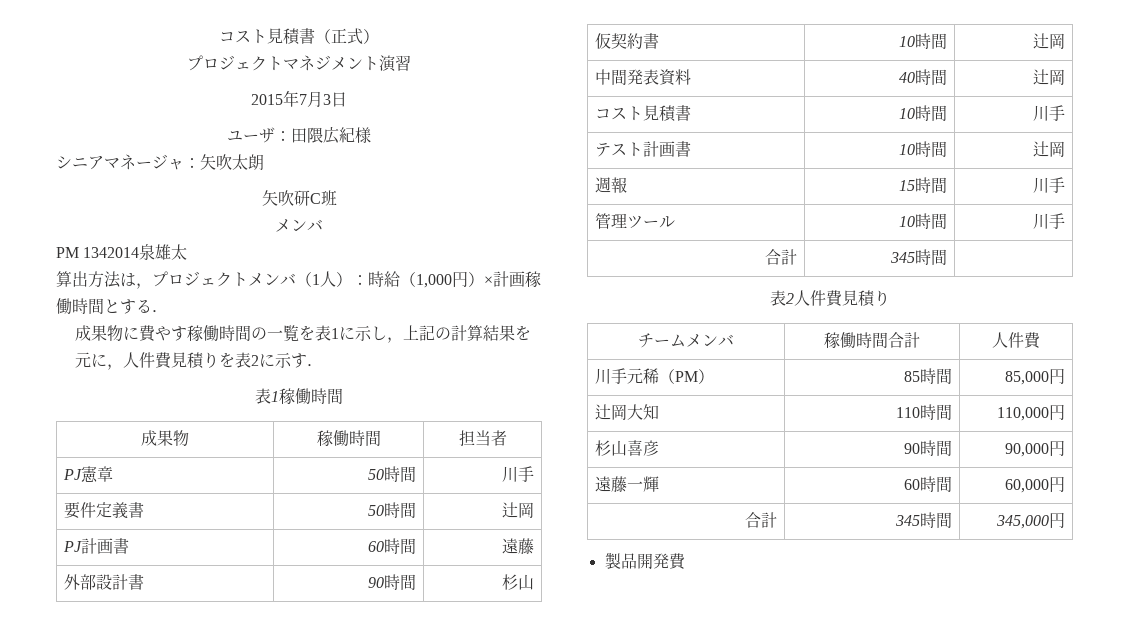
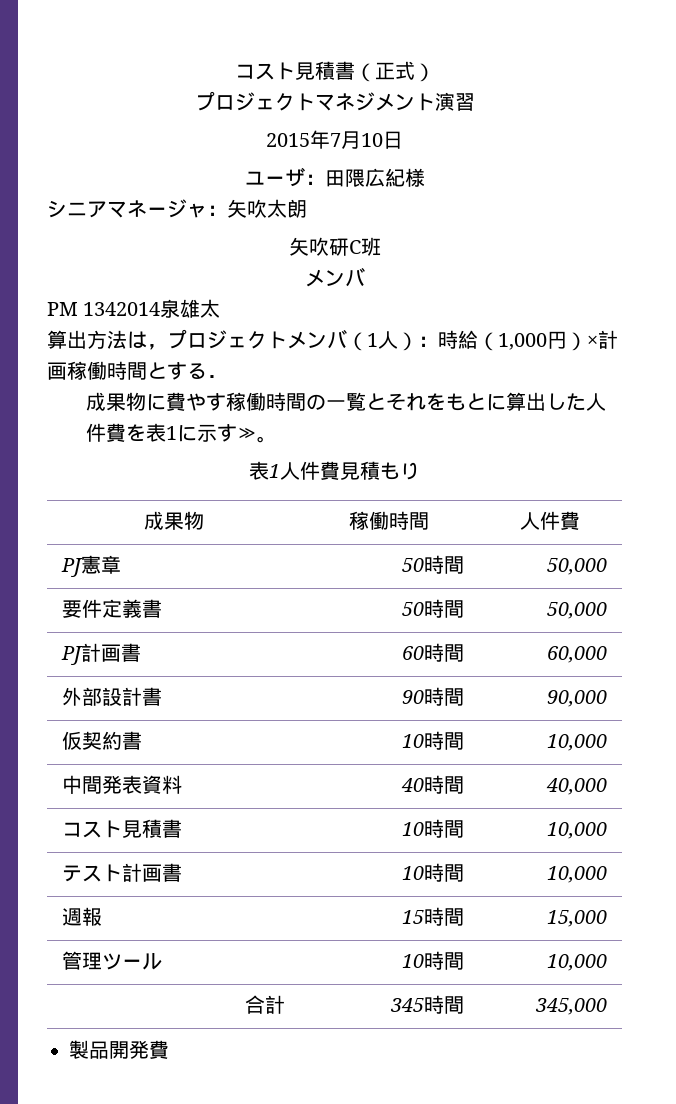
[323,94,331,105] 3 -> [361,133,383,147] 10
[299,325,532,343] [75,352,324,370] [255,388,343,405] を表1に示し，上記の計算結果を元に，人件費見積りを表2に示す． // 表1稼働時間 -> [365,392,606,411] [85,423,277,443] [249,461,420,480] とそれをもとに算出した人件費を表1に示す≫。 // 表1人件費見積もり
[458,430,507,446] 担当者 -> [520,511,580,530] 人件費
[502,466,535,482] 川手 -> [547,558,608,575] 50,000
[502,502,535,518] 辻岡 -> [547,602,608,619] 50,000
[502,538,535,554] 遠藤 -> [547,646,608,663] 60,000
[502,574,535,590] 杉山 -> [547,690,608,707] 90,000
[1033,33,1066,49] 辻岡 -> [547,734,608,751] 10,000
[1033,69,1066,85] 辻岡 -> [546,778,608,795] 40,000
[1033,105,1066,121] 川手 -> [547,822,608,839] 10,000
[1033,141,1066,157] 辻岡 -> [547,866,608,883] 10,000
[1033,177,1066,193] 川手 -> [547,910,608,927] 15,000
[1033,213,1066,229] [765,249,798,265] [890,249,948,265] [770,290,890,307] [638,333,734,348] [824,332,920,349] [992,332,1041,349] [594,368,714,384] [904,368,953,384] [1005,368,1066,385] [594,404,659,420] [896,404,953,420] [997,404,1066,421] [594,440,659,456] [904,440,953,456] [1005,440,1066,457] [594,476,659,492] [904,476,953,492] [1005,476,1066,493] 川手 // 合計 | 345時間 | // 表2人件費見積り // チームメンバ | 稼働時間合計 | 人件費 // 川手元稀（PM） | 85時間 | 85,000円 // 辻岡大知 | 110時間 | 110,000円 // 杉山喜彦 | 90時間 | 90,000円 // 遠藤一輝 | 60時間 | 60,000円 -> [547,954,608,971] 10,000
[1049,512,1066,529] 円 -> (608, 1006) none

